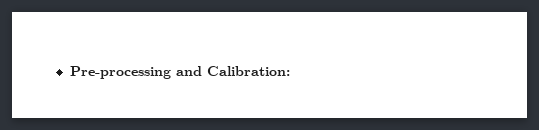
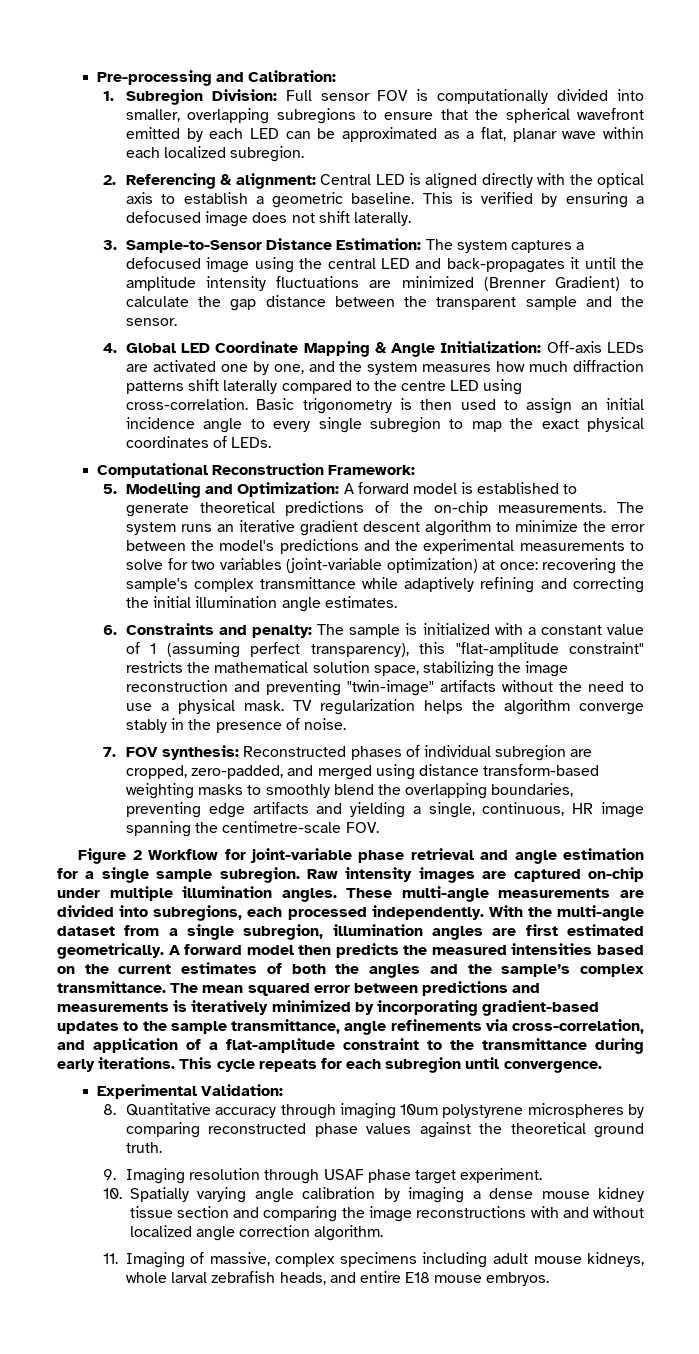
(291, 71) none -> [102,89,644,105] [125,108,644,124] [125,127,644,142] [125,146,305,162] [102,173,644,189] [125,192,644,208] [125,211,411,227] [102,238,585,253] [125,257,645,273] [125,276,644,291] [125,295,644,311] [125,318,177,326] [102,341,644,357] [125,360,645,375] [125,379,523,395] [125,398,644,414] [125,417,644,433] [125,436,272,448] [97,463,416,478] [102,482,578,498] [125,501,645,517] [125,520,645,536] [125,539,644,554] [125,558,644,574] [125,577,645,593] [125,596,397,612] [102,623,645,638] [125,642,644,658] [125,661,569,677] [125,680,644,696] [125,699,645,715] [125,718,346,733] [102,745,593,761] [125,764,600,780] [125,783,574,799] [125,802,645,818] [125,821,379,837] [78,848,644,864] [57,867,644,883] [57,886,644,902] [57,905,644,921] [57,924,644,940] [57,943,644,959] [57,962,645,978] [57,981,541,996] [57,1000,600,1016] [57,1019,644,1035] [57,1038,644,1054] [57,1057,602,1073] [97,1084,284,1099] [102,1103,644,1119] [125,1122,644,1138] [125,1142,162,1153] [102,1168,543,1184] [102,1187,645,1203] [129,1206,645,1222] [129,1225,384,1241] [102,1252,644,1268] [125,1271,550,1286] // 1. Subregion Division: Full sensor FOV is computationally divided into smaller, overlapping subregions to ensure that the spherical wavefront emitted by each LED can be approximated as a flat, planar wave within each localized subregion. // 2. Referencing & alignment: Central LED is aligned directly with the optical axis to establish a geometric baseline. This is verified by ensuring a defocused image does not shift laterally. // 3. Sample-to-Sensor Distance Estimation: The system captures a defocused image using the central LED and back-propagates it until the amplitude intensity fluctuations are minimized (Brenner Gradient) to calculate the gap distance between the transparent sample and the sensor. // 4. Global LED Coordinate Mapping & Angle Initialization: Off-axis LEDs are activated one by one, and the system measures how much diffraction patterns shift laterally compared to the centre LED using cross-correlation. Basic trigonometry is then used to assign an initial incidence angle to every single subregion to map the exact physical coordinates of LEDs. // Computational Reconstruction Framework: // 5. Modelling and Optimization: A forward model is established to generate theoretical predictions of the on-chip measurements. The system runs an iterative gradient descent algorithm to minimize the error between the model's predictions and the experimental measurements to solve for two variables (joint-variable optimization) at once: recovering the sample's complex transmittance while adaptively refining and correcting the initial illumination angle estimates. // 6. Constraints and penalty: The sample is initialized with a constant value of 1 (assuming perfect transparency), this "flat-amplitude constraint" restricts the mathematical solution space, stabilizing the image reconstruction and preventing "twin-image" artifacts without the need to use a physical mask. TV regularization helps the algorithm converge stably in the presence of noise. // 7. FOV synthesis: Reconstructed phases of individual subregion are cropped, zero-padded, and merged using distance transform-based weighting masks to smoothly blend the overlapping boundaries, preventing edge artifacts and yielding a single, continuous, HR image spanning the centimetre-scale FOV. // Figure 2 Workflow for joint-variable phase retrieval and angle estimation for a single sample subregion. Raw intensity images are captured on-chip under multiple illumination angles. These multi-angle measurements are divided into subregions, each processed independently. With the multi-angle dataset from a single subregion, illumination angles are first estimated geometrically. A forward model then predicts the measured intensities based on the current estimates of both the angles and the sample’s complex transmittance. The mean squared error between predictions and measurements is iteratively minimized by incorporating gradient-based updates to the sample transmittance, angle refinements via cross-correlation, and application of a flat-amplitude constraint to the transmittance during early iterations. This cycle repeats for each subregion until convergence. // Experimental Validation: // 8. Quantitative accuracy through imaging 10um polystyrene microspheres by comparing reconstructed phase values against the theoretical ground truth. // 9. Imaging resolution through USAF phase target experiment. // 10. Spatially varying angle calibration by imaging a dense mouse kidney tissue section and comparing the image reconstructions with and without localized angle correction algorithm. // 11. Imaging of massive, complex specimens including adult mouse kidneys, whole larval zebrafish heads, and entire E18 mouse embryos.

